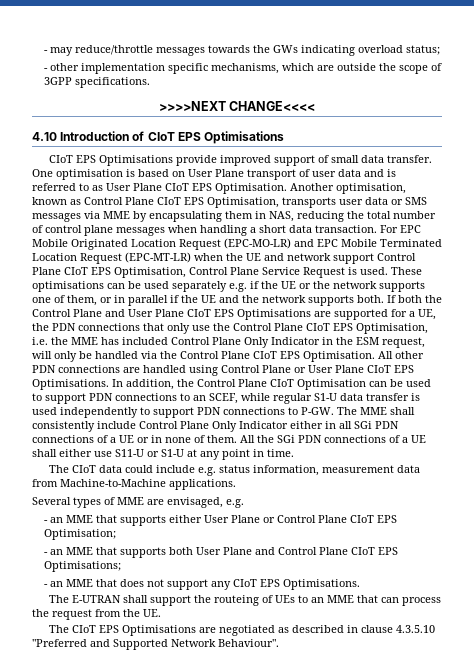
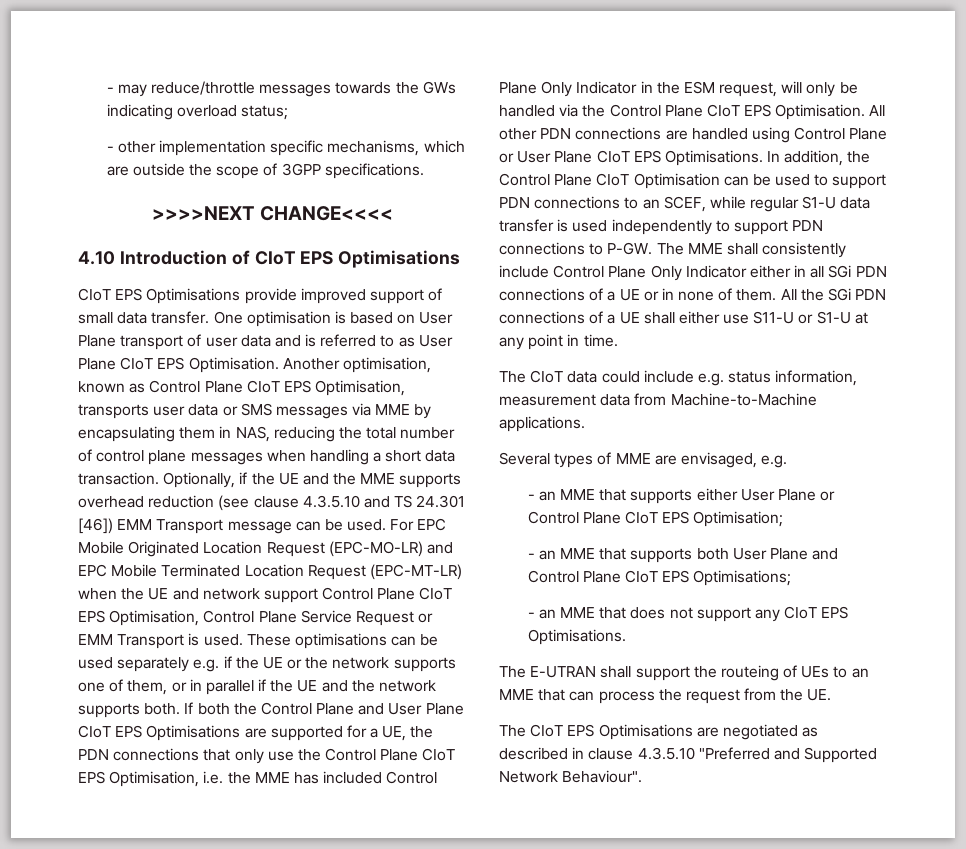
(377, 229) none -> [163,472,462,488] [78,495,466,511] [78,518,387,534] Optionally, if the UE and the MME supports overhead reduction (see clause 4.3.5.10 and TS 24.301 [46]) EMM Transport message can be used.
(345, 272) none -> [418,613,434,623] [78,634,185,649] or EMM Transport

